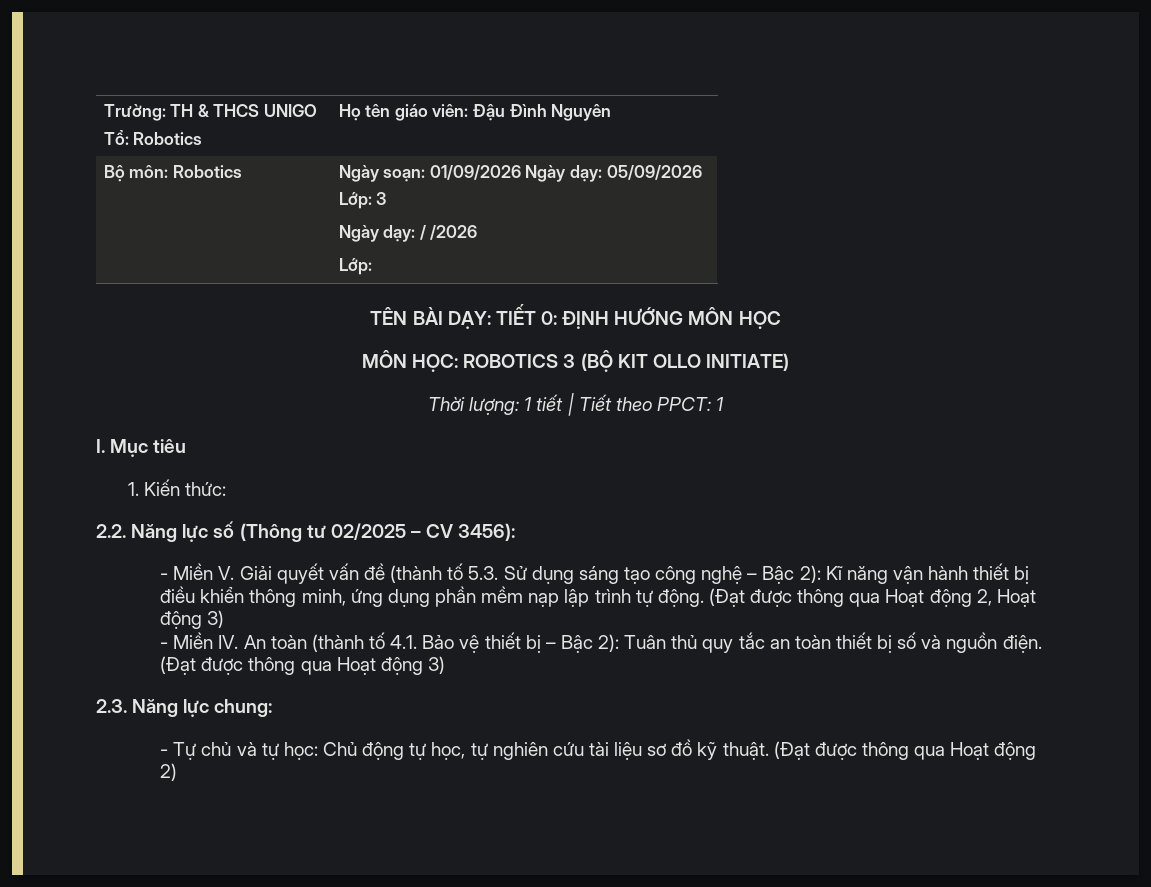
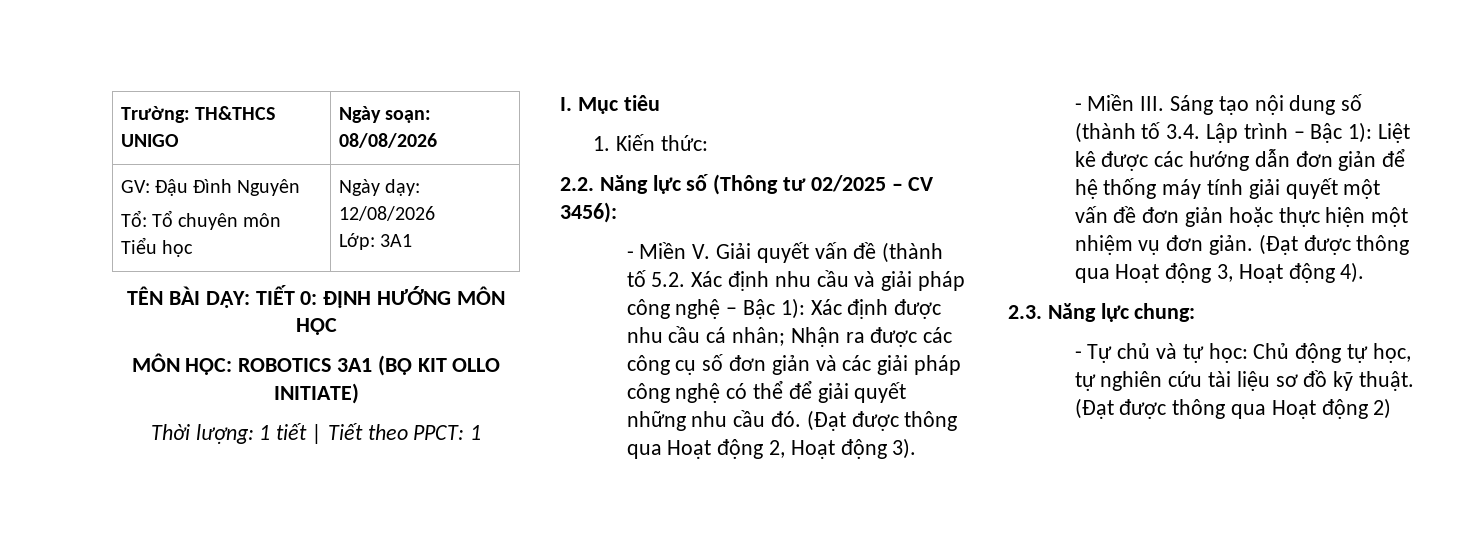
[170,104,317,117] [103,130,203,145] [338,104,612,121] [103,165,242,182] [338,165,702,182] [338,192,387,209] [338,225,478,242] [338,258,372,275] TH & THCS UNIGO // Tổ: Robotics | Họ tên giáo viên: Đậu Đình Nguyên // Bộ môn: Robotics | Ngày soạn: 01/09/2026 Ngày dạy: 05/09/2026 // Lớp: 3 // Ngày dạy: / /2026 // Lớp: -> [194,106,275,120] [120,134,179,147] [338,106,431,123] [338,133,437,148] [120,179,301,196] [120,210,282,230] [120,237,193,257] [338,179,420,196] [338,206,435,221] [338,233,412,250] TH&THCS UNIGO | Ngày soạn: 08/08/2026 // GV: Đậu Đình Nguyên // Tổ: Tổ chuyên môn Tiểu học | Ngày dạy: 12/08/2026 // Lớp: 3A1
[563,354,576,368] 3 -> [337,358,372,372] 3A1
[468,563,1030,584] [160,586,704,607] 5.3. Sử dụng sáng tạo công nghệ – Bậc 2): Kĩ năng vận hành thiết bị điều khiển thông minh, ứng dụng phần mềm nạp lập trình tự động. -> [651,270,966,291] [626,298,942,319] [626,326,953,347] [626,354,962,375] [626,381,907,403] [626,410,802,431] 5.2. Xác định nhu cầu và giải pháp công nghệ – Bậc 1): Xác định được nhu cầu cá nhân; Nhận ra được các công cụ số đơn giản và các giải pháp công nghệ có thể để giải quyết những nhu cầu đó.
[207,610,225,628] [160,632,1042,653] [160,656,445,675] 3) // - Miền IV. An toàn (thành tố 4.1. Bảo vệ thiết bị – Bậc 2): Tuân thủ quy tắc an toàn thiết bị số và nguồn điện. (Đạt được thông qua Hoạt động 3) -> [892,438,917,459] [1074,94,1364,115] [1074,122,1411,143] [1074,149,1406,171] [1074,178,1381,199] [1074,206,1409,227] [1074,234,1410,255] [1074,262,1365,283] 3). // - Miền III. Sáng tạo nội dung số (thành tố 3.4. Lập trình – Bậc 1): Liệt kê được các hướng dẫn đơn giản để hệ thống máy tính giải quyết một vấn đề đơn giản hoặc thực hiện một nhiệm vụ đơn giản. (Đạt được thông qua Hoạt động 3, Hoạt động 4).

